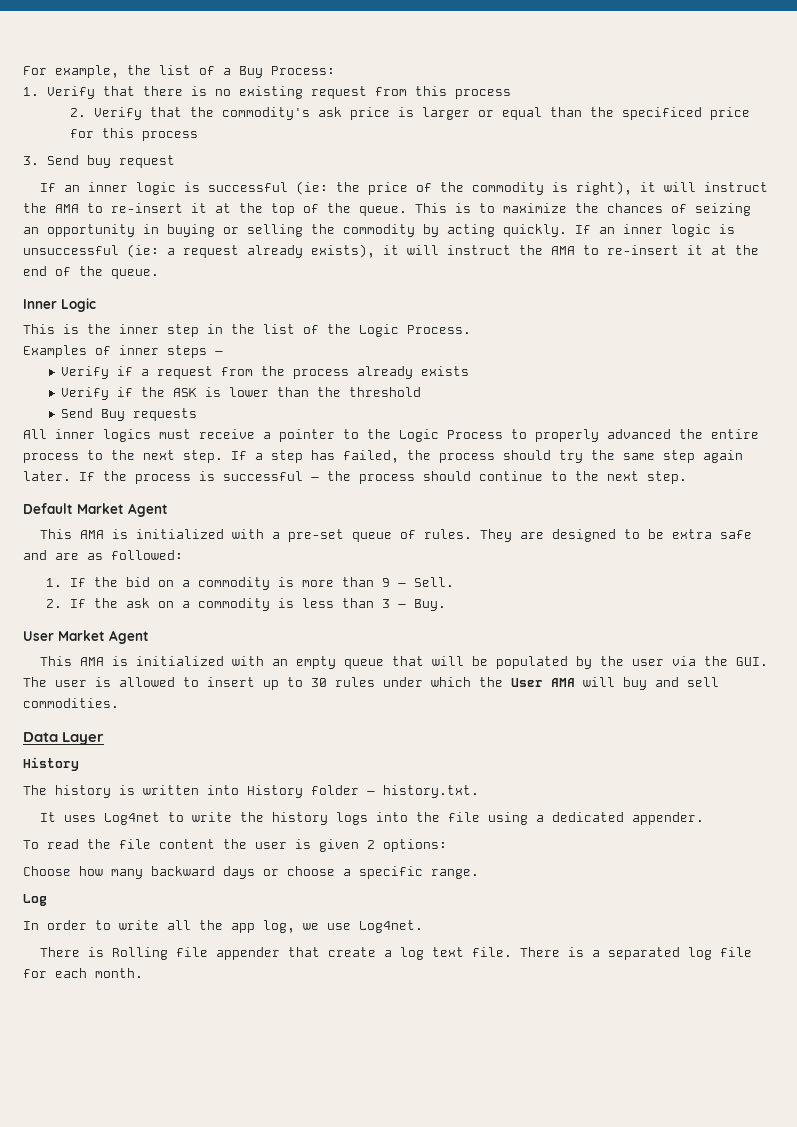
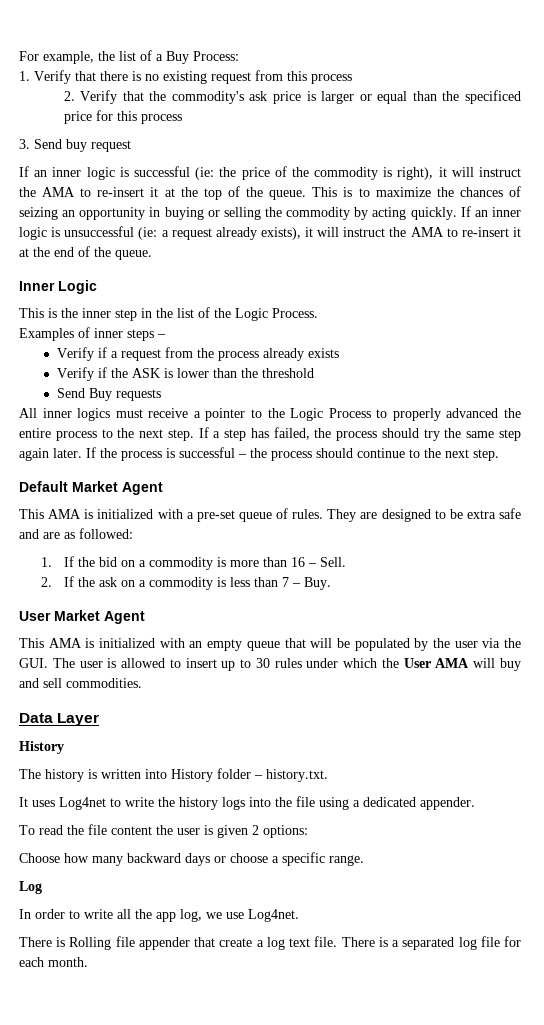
[381,578,390,587] 9 -> [290,557,305,567] 16
[381,599,390,608] 3 -> [281,577,289,587] 7

